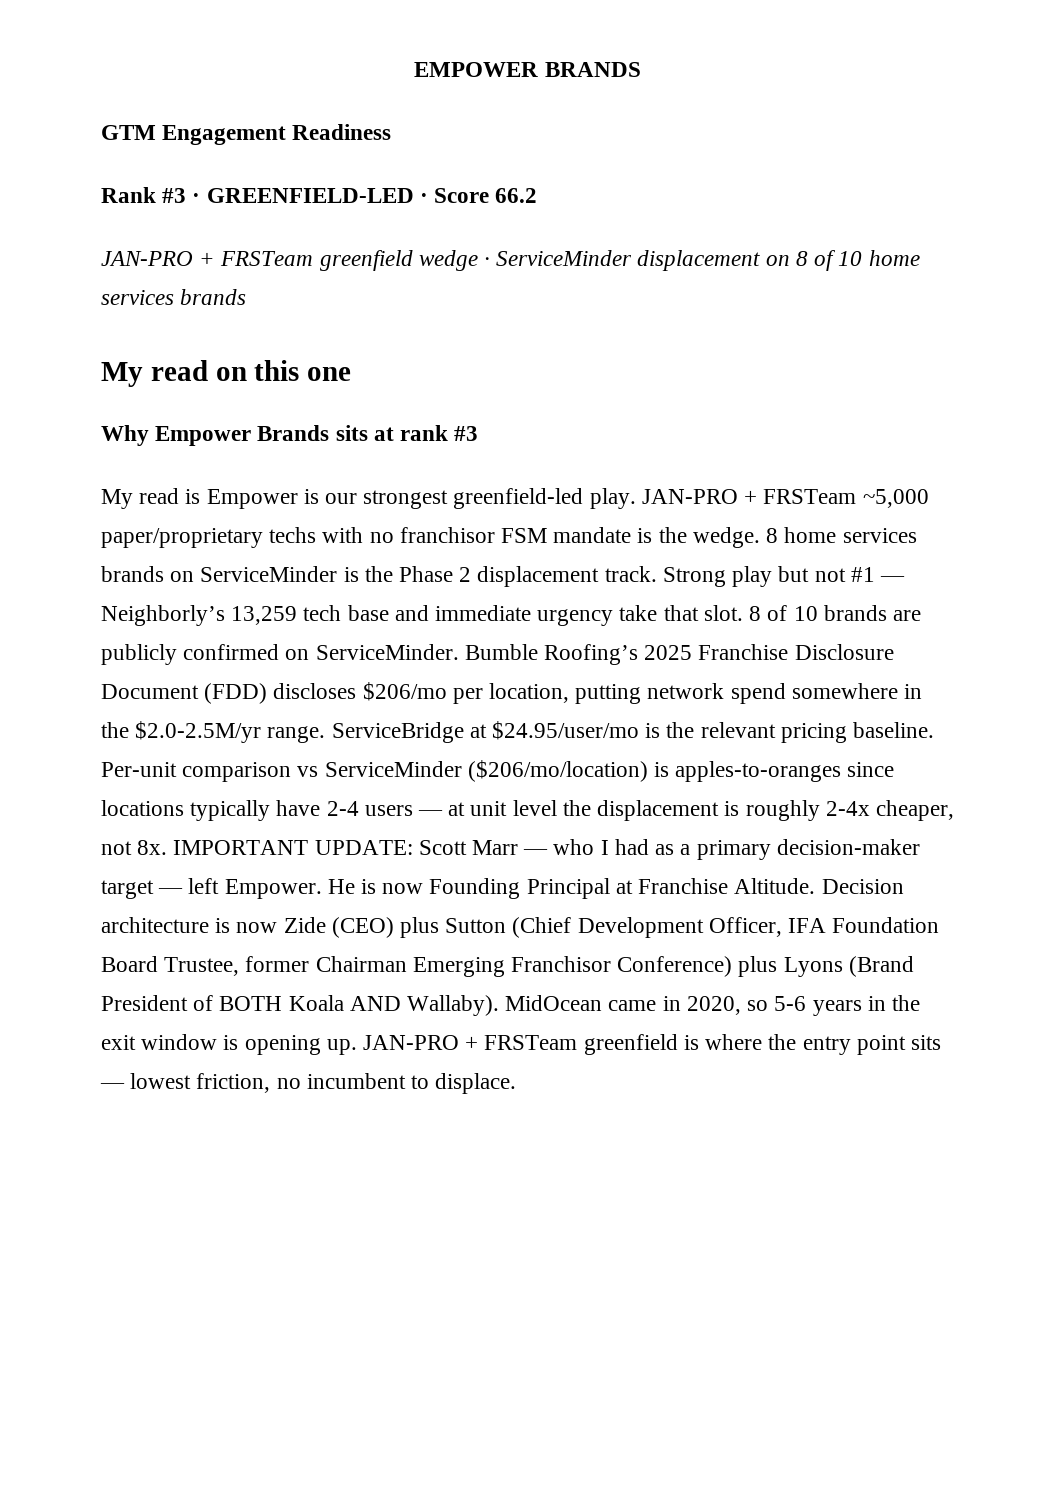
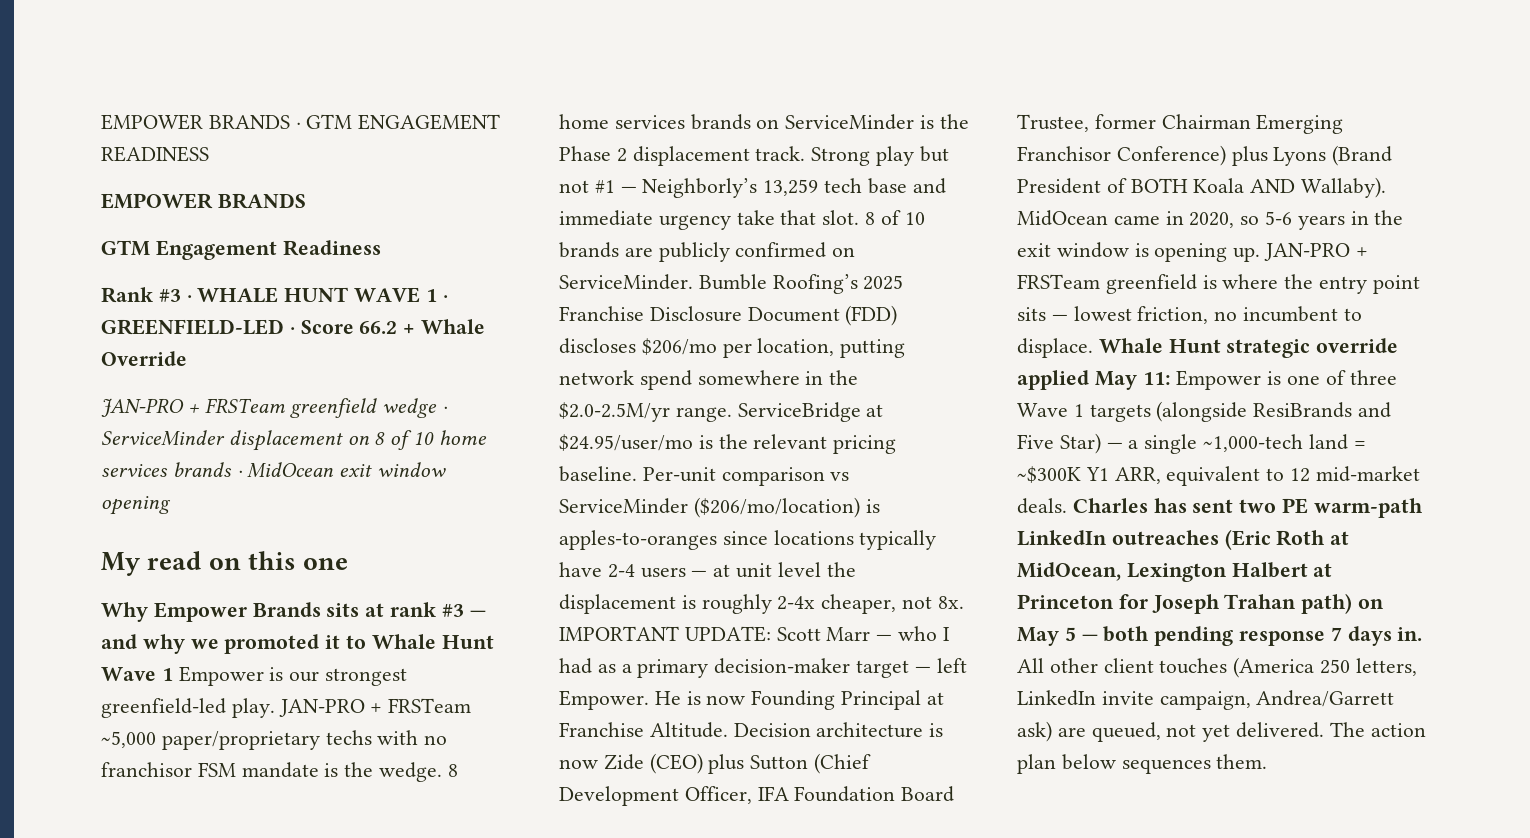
[414,62,641,77] EMPOWER BRANDS -> [101,114,501,130] [101,146,209,162] [101,193,306,209] EMPOWER BRANDS · GTM ENGAGEMENT READINESS // EMPOWER BRANDS
(201, 198) none -> [197,287,448,303] WHALE HUNT WAVE 1 ·
(538, 195) none -> [403,319,486,334] [101,351,187,366] + Whale Override
(247, 297) none -> [236,462,447,478] [101,496,171,515] · MidOcean exit window opening
[101,488,201,509] // My read is -> [469,610,486,617] [101,634,494,654] [101,667,173,681] — and why we promoted it to Whale Hunt Wave 1
(517, 1083) none -> [1098,338,1399,358] [1017,370,1397,390] [1017,401,1392,422] [1017,433,1366,454] [1017,466,1420,486] [1017,498,1423,518] [1017,529,1350,550] [1017,562,1333,582] [1017,593,1385,614] [1017,626,1423,646] [1017,657,1417,678] [1017,690,1395,710] [1017,721,1426,742] [1017,754,1268,774] Whale Hunt strategic override applied May 11: Empower is one of three Wave 1 targets (alongside ResiBrands and Five Star) — a single ~1,000-tech land = ~$300K Y1 ARR, equivalent to 12 mid-market deals. Charles has sent two PE warm-path LinkedIn outreaches (Eric Roth at MidOcean, Lexington Halbert at Princeton for Joseph Trahan path) on May 5 — both pending response 7 days in. All other client touches (America 250 letters, LinkedIn invite campaign, Andrea/Garrett ask) are queued, not yet delivered. The action plan below sequences them.

